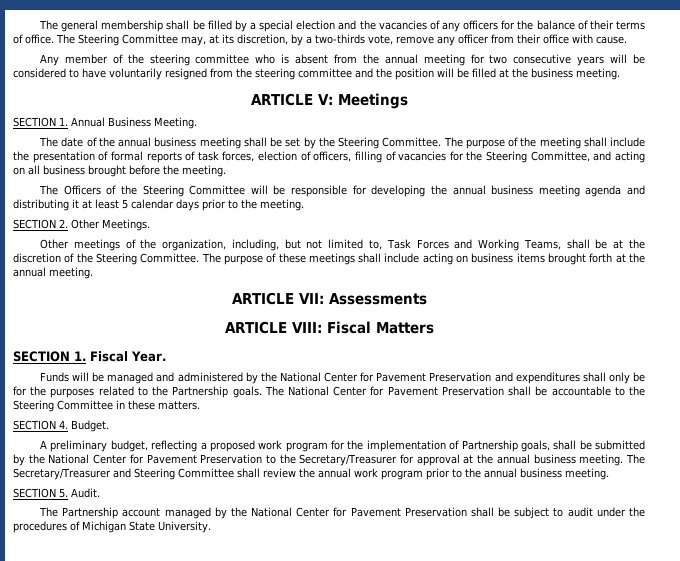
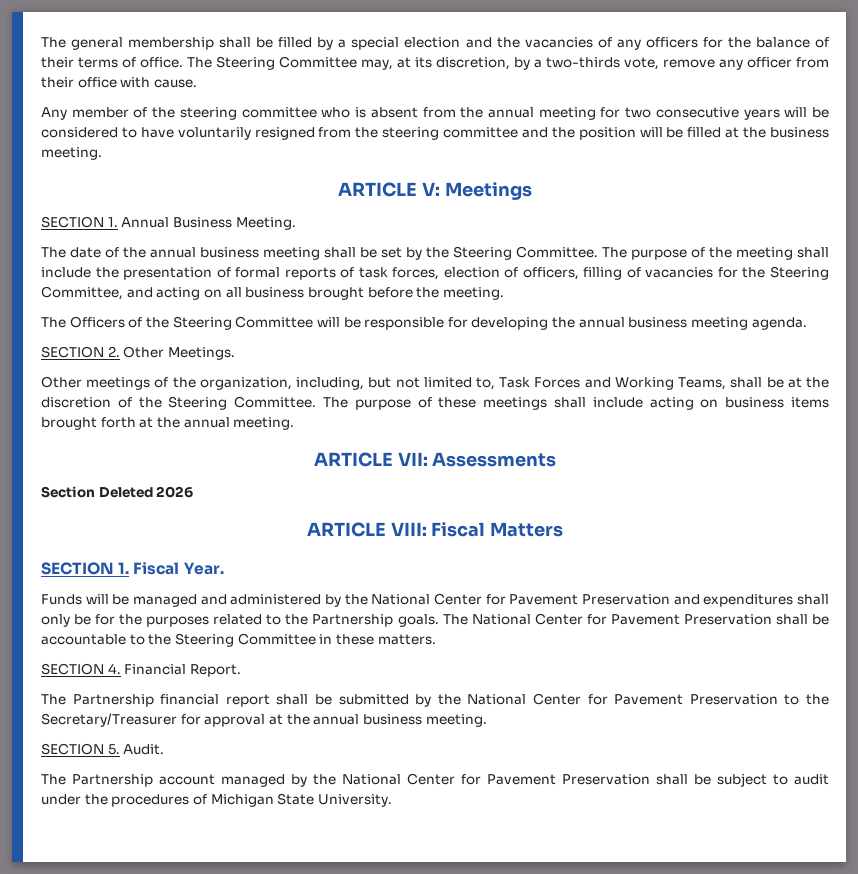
[585,185,645,197] [13,199,304,211] agenda and distributing it at least 5 calendar days prior to the meeting. -> [751,317,807,330] agenda.
(427, 299) none -> [41,486,194,498] // Section Deleted 2026
[71,420,109,432] [40,440,550,452] Budget. // A preliminary budget, reflecting a proposed work program for the implementation of Partnership goals, -> [124,664,241,677] [41,694,270,707] Financial Report. // The Partnership financial report
[626,454,646,464] [13,468,609,480] The Secretary/Treasurer and Steering Committee shall review the annual work program prior to the annual business meeting. -> (487, 720) none

